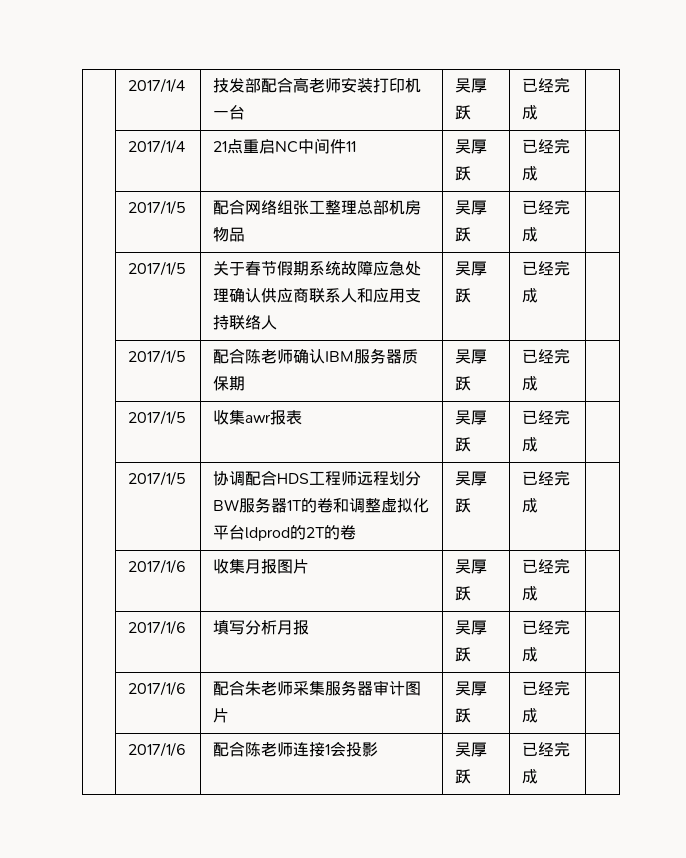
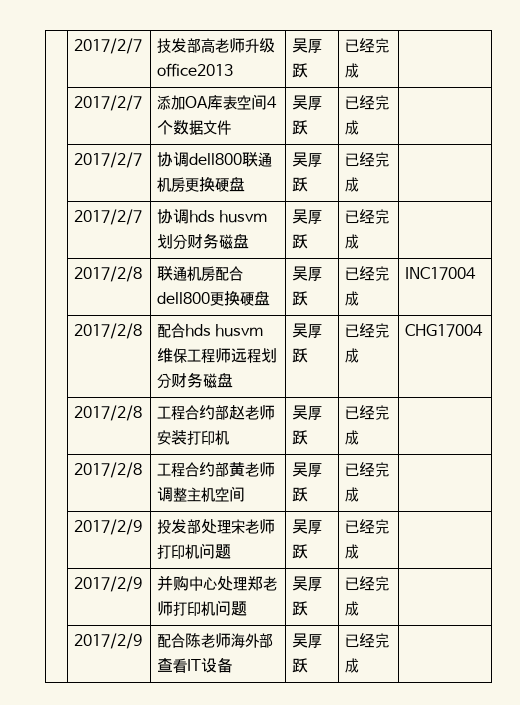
[127,78,185,93] | 2017/1/4 -> [74,38,143,54] | 2017/2/7
[260,77,421,93] [212,105,245,120] [454,78,487,93] [454,105,471,120] [521,77,570,93] [521,105,538,120] [127,139,185,154] [212,138,330,154] 配合高老师安装打印机一台 | 吴厚跃 | 已经完成 | // | 2017/1/4 | 21点重启NC中间 -> [201,38,276,53] [157,63,234,77] [292,38,323,53] [292,63,309,78] [345,38,390,53] [345,63,360,78] [74,95,143,111] [157,94,278,110] [157,120,218,135] 高老师升级office2013 | 吴厚跃 | 已经完成 | // | 2017/2/7 | 添加OA库表空间4个数据文
[345,141,356,152] [454,139,487,154] [454,166,471,181] [521,138,570,154] [521,166,538,181] [127,200,186,215] [212,199,421,215] [212,227,245,242] [454,200,487,215] [454,227,471,242] [521,199,570,215] [521,227,538,242] [127,261,186,276] [212,260,421,276] [212,288,421,303] [212,315,277,330] [454,261,487,276] [454,288,471,303] [521,260,570,276] [521,288,538,303] [127,349,186,364] [212,348,418,364] [212,376,245,391] [454,349,487,364] [454,376,471,391] [521,348,570,364] [521,376,538,391] [127,410,186,425] [212,410,302,425] [454,410,487,425] [454,437,471,452] [521,409,570,425] [521,437,538,452] [127,471,186,486] [212,470,421,486] [212,497,429,513] [212,525,356,541] [454,471,487,486] [454,498,471,513] [521,470,570,486] [521,498,538,513] [127,559,186,574] [212,559,309,574] [454,559,487,574] [454,586,471,601] [521,558,570,574] [521,586,538,601] [127,620,186,635] [212,620,309,635] [454,620,487,635] [454,647,471,662] [521,619,570,635] [521,647,538,662] [127,681,186,696] [212,680,421,696] [212,708,229,723] [454,681,487,696] [454,708,471,723] [521,680,570,696] [521,708,538,723] [127,742,186,757] [212,741,378,757] 11 | 吴厚跃 | 已经完成 | // | 2017/1/5 | 配合网络组张工整理总部机房物品 | 吴厚跃 | 已经完成 | // | 2017/1/5 | 关于春节假期系统故障应急处理确认供应商联系人和应用支持联络人 | 吴厚跃 | 已经完成 | // | 2017/1/5 | 配合陈老师确认IBM服务器质保期 | 吴厚跃 | 已经完成 | // | 2017/1/5 | 收集awr报表 | 吴厚跃 | 已经完成 | // | 2017/1/5 | 协调配合HDS工程师远程划分BW服务器1T的卷和调整虚拟化平台ldprod的2T的卷 | 吴厚跃 | 已经完成 | // | 2017/1/6 | 收集月报图片 | 吴厚跃 | 已经完成 | // | 2017/1/6 | 填写分析月报 | 吴厚跃 | 已经完成 | // | 2017/1/6 | 配合朱老师采集服务器审计图片 | 吴厚跃 | 已经完成 | // | 2017/1/6 | 配合陈老师连接1会投影 -> [292,95,323,110] [292,120,309,135] [345,95,390,110] [345,120,360,135] [74,152,143,168] [157,152,273,167] [157,177,246,193] [292,152,323,167] [292,177,309,192] [345,152,390,167] [345,177,360,192] [74,209,143,225] [157,209,268,224] [157,233,250,250] [292,209,323,224] [292,234,309,249] [345,209,390,224] [345,234,360,249] [74,266,143,282] [157,266,244,282] [157,291,271,306] [292,266,323,281] [292,291,309,306] [345,266,390,281] [345,291,360,306] [405,267,477,280] [74,323,143,339] [157,323,264,338] [157,348,278,363] [157,372,234,389] [292,323,323,338] [292,348,309,363] [345,323,390,338] [345,348,360,363] [405,324,484,337] [74,405,143,421] [157,405,276,420] [157,430,230,445] [292,405,323,420] [292,430,309,445] [345,405,390,420] [345,430,360,445] [74,462,143,478] [157,462,276,477] [157,486,246,502] [292,462,323,477] [292,487,309,502] [345,462,390,477] [345,487,360,502] [74,519,143,535] [157,519,276,534] [157,543,232,559] [292,519,323,534] [292,544,309,559] [345,519,390,534] [345,544,360,559] [74,576,143,592] [157,575,278,591] [157,600,248,616] [292,576,323,591] [292,601,309,616] [345,576,390,591] [345,601,360,616] [74,633,143,649] [157,633,274,648] [157,657,234,673] | 吴厚跃 | 已经完成 | // | 2017/2/7 | 协调dell800联通机房更换硬盘 | 吴厚跃 | 已经完成 | // | 2017/2/7 | 协调hds husvm划分财务磁盘 | 吴厚跃 | 已经完成 | // | 2017/2/8 | 联通机房配合dell800更换硬盘 | 吴厚跃 | 已经完成 | INC17004 // | 2017/2/8 | 配合hds husvm维保工程师远程划分财务磁盘 | 吴厚跃 | 已经完成 | CHG17004 // | 2017/2/8 | 工程合约部赵老师安装打印机 | 吴厚跃 | 已经完成 | // | 2017/2/8 | 工程合约部黄老师调整主机空间 | 吴厚跃 | 已经完成 | // | 2017/2/9 | 投发部处理宋老师打印机问题 | 吴厚跃 | 已经完成 | // | 2017/2/9 | 并购中心处理郑老师打印机问题 | 吴厚跃 | 已经完成 | // | 2017/2/9 | 配合陈老师海外部查看IT设备

